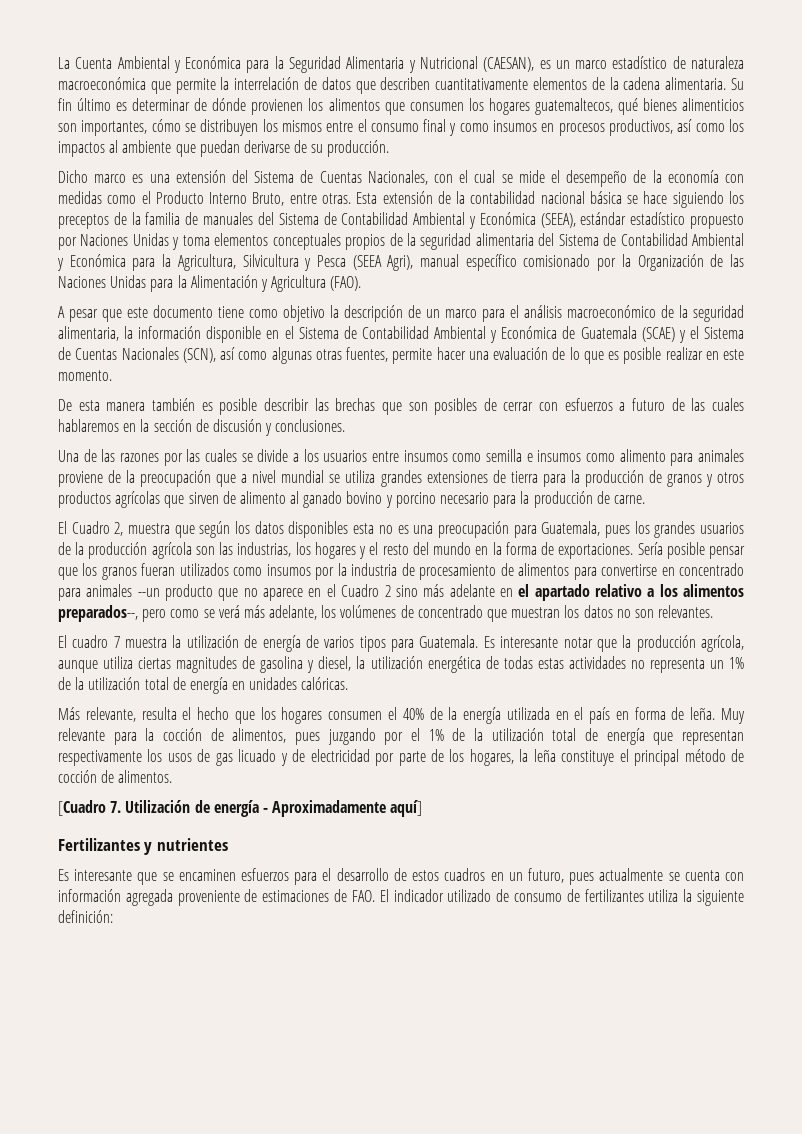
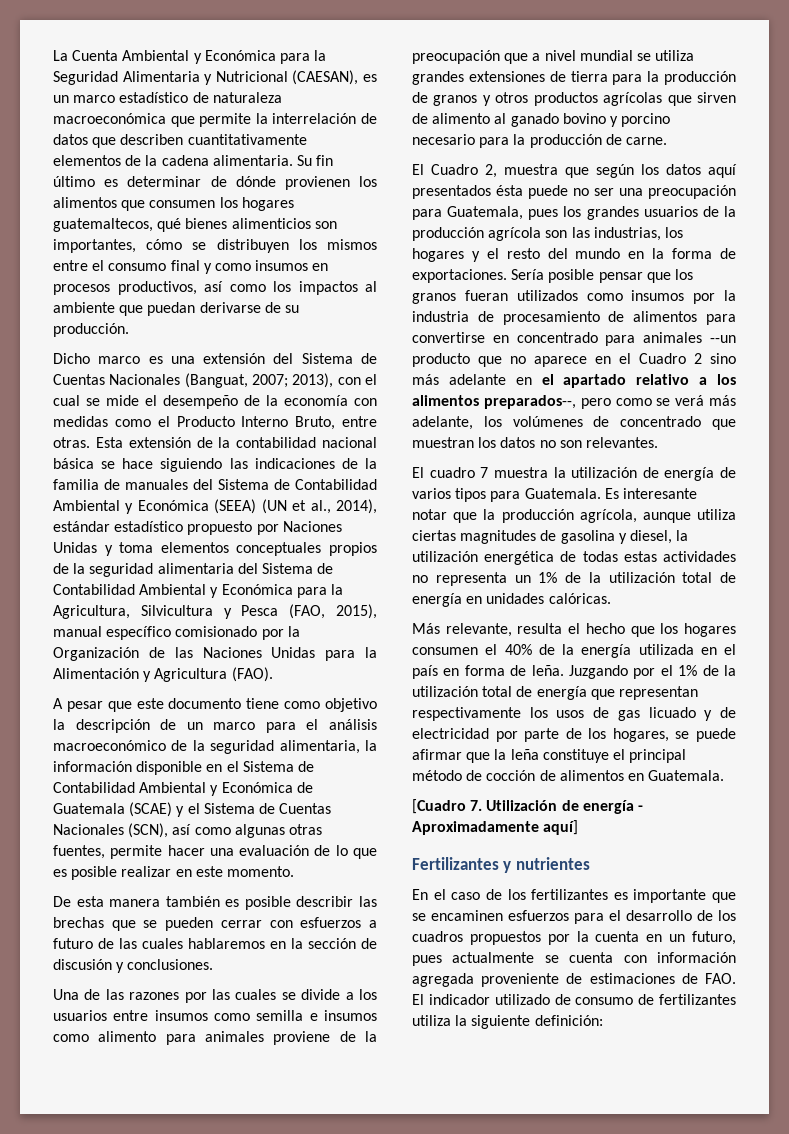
[367,170,428,185] Nacionales, -> [109,373,334,388] Nacionales (Banguat, 2007; 2013),
[729,191,745,204] [58,214,109,229] los preceptos -> [229,458,335,469] las indicaciones
[540,213,576,228] (SEEA), -> [214,499,377,514] (SEEA) (UN et al., 2014),
[352,255,414,271] (SEEA Agri), -> [289,604,378,619] (FAO, 2015),
[408,398,497,415] son posibles de -> [143,917,214,931] se pueden
[288,521,409,538] disponibles esta no es -> [708,164,737,178] [412,185,614,199] aquí presentados ésta puede no ser
[720,708,745,724] [58,728,376,745] Muy relevante para la cocción de alimentos, pues juzgando -> [569,665,628,679] Juzgando
(514, 757) none -> [675,728,736,742] [412,749,491,763] se puede afirmar que
[118,770,173,783] alimentos. -> [559,770,725,781] alimentos en Guatemala.
[58,869,133,881] Es interesante -> [412,889,707,903] En el caso de los fertilizantes es importante
[412,868,486,881] estos cuadros -> [718,910,736,921] [412,931,640,945] los cuadros propuestos por la cuenta

